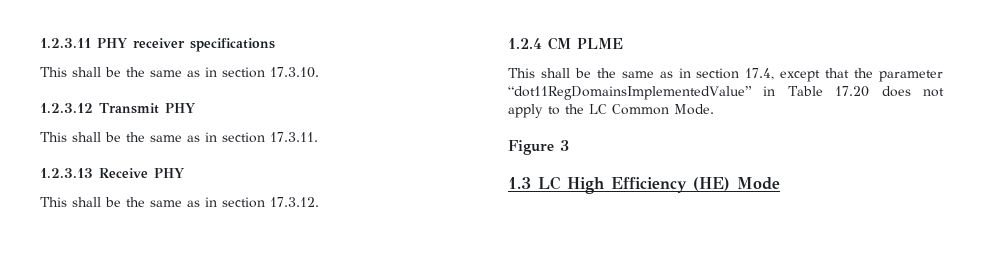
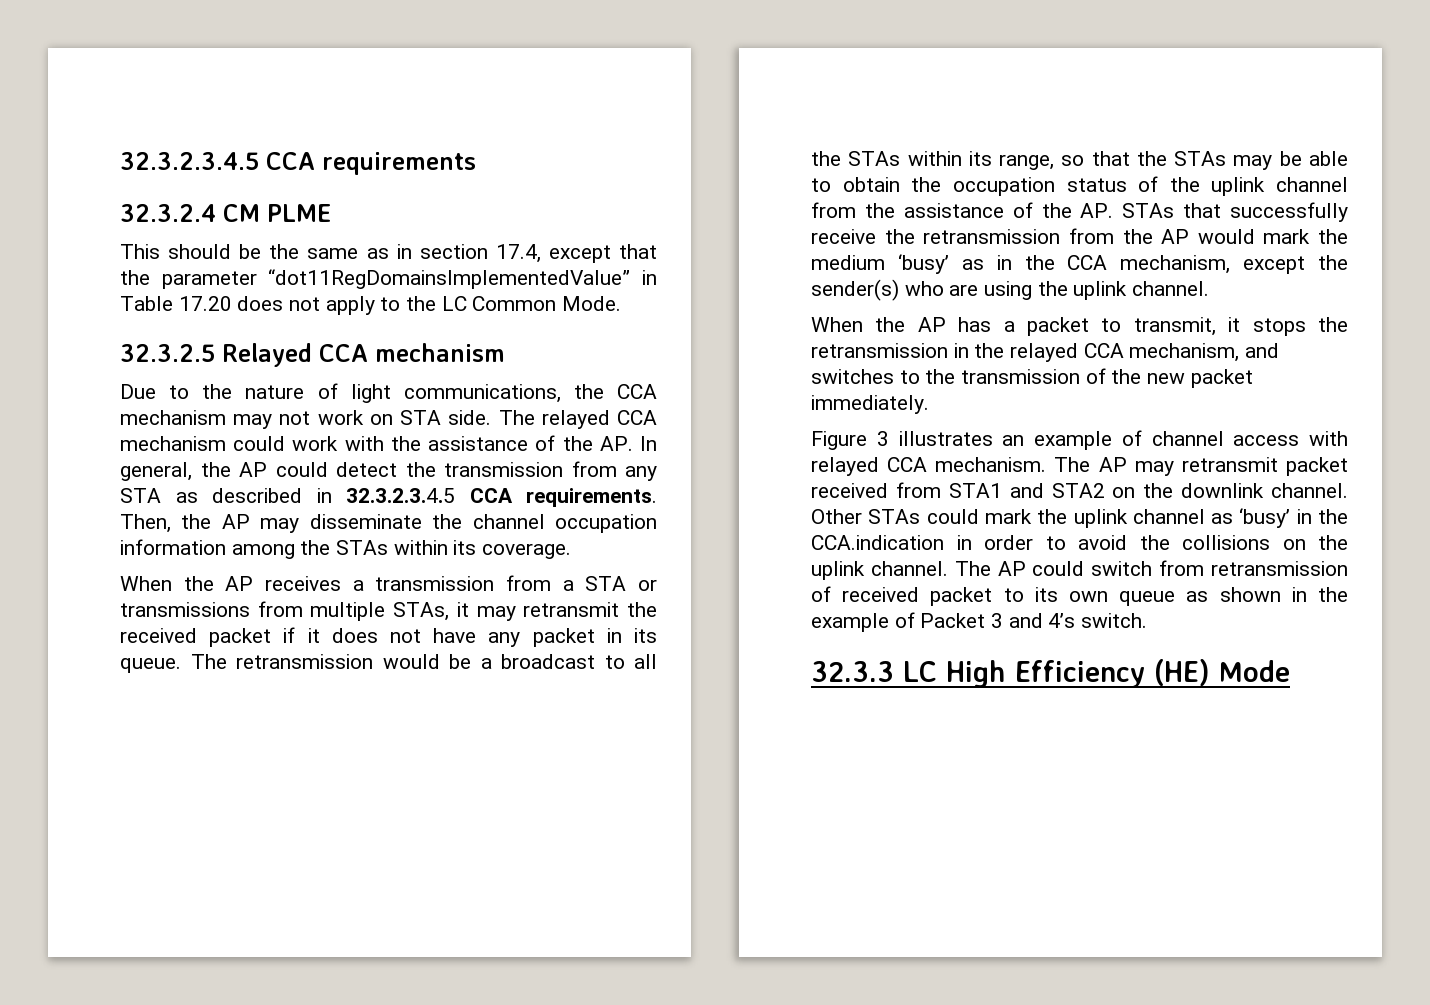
[40,38,275,52] [40,67,319,78] [40,103,195,114] [40,132,318,143] [40,168,184,178] [40,197,319,208] [508,38,542,49] 1.2.3.11 PHY receiver specifications // This shall be the same as in section 17.3.10. // 1.2.3.12 Transmit PHY // This shall be the same as in section 17.3.11. // 1.2.3.13 Receive PHY // This shall be the same as in section 17.3.12. // 1.2.4 -> [120,152,476,175] [120,204,216,222] 32.3.2.3.4.5 CCA requirements // 32.3.2.4
[540,68,570,78] shall -> [168,244,232,259] should
[508,140,569,155] [508,177,531,189] Figure 3 // 1.3 -> [120,343,505,367] [120,383,657,403] [120,410,657,429] [120,435,657,451] [120,461,657,481] [120,488,657,507] [120,514,657,533] [120,539,572,559] [120,575,657,591] [120,601,657,621] [120,627,657,647] [120,654,657,673] [811,151,1348,170] [811,176,1348,196] [811,202,1348,222] [811,228,1348,244] [811,254,1348,274] [811,279,1210,301] [811,317,1348,336] [811,343,1280,362] [811,368,1253,388] [811,395,929,414] [811,430,1348,450] [811,457,1348,476] [811,482,1348,498] [811,508,1348,528] [811,535,1348,550] [811,560,1348,580] [811,586,1348,606] [811,612,1148,632] [811,661,894,682] 32.3.2.5 Relayed CCA mechanism // Due to the nature of light communications, the CCA mechanism may not work on STA side. The relayed CCA mechanism could work with the assistance of the AP. In general, the AP could detect the transmission from any STA as described in 32.3.2.3.4.5 CCA requirements. Then, the AP may disseminate the channel occupation information among the STAs within its coverage. // When the AP receives a transmission from a STA or transmissions from multiple STAs, it may retransmit the received packet if it does not have any packet in its queue. The retransmission would be a broadcast to all the STAs within its range, so that the STAs may be able to obtain the occupation status of the uplink channel from the assistance of the AP. STAs that successfully receive the retransmission from the AP would mark the medium ‘busy’ as in the CCA mechanism, except the sender(s) who are using the uplink channel. // When the AP has a packet to transmit, it stops the retransmission in the relayed CCA mechanism, and switches to the transmission of the new packet immediately. // Figure 3 illustrates an example of channel access with relayed CCA mechanism. The AP may retransmit packet received from STA1 and STA2 on the downlink channel. Other STAs could mark the uplink channel as ‘busy’ in the CCA.indication in order to avoid the collisions on the uplink channel. The AP could switch from retransmission of received packet to its own queue as shown in the example of Packet 3 and 4’s switch. // 32.3.3

